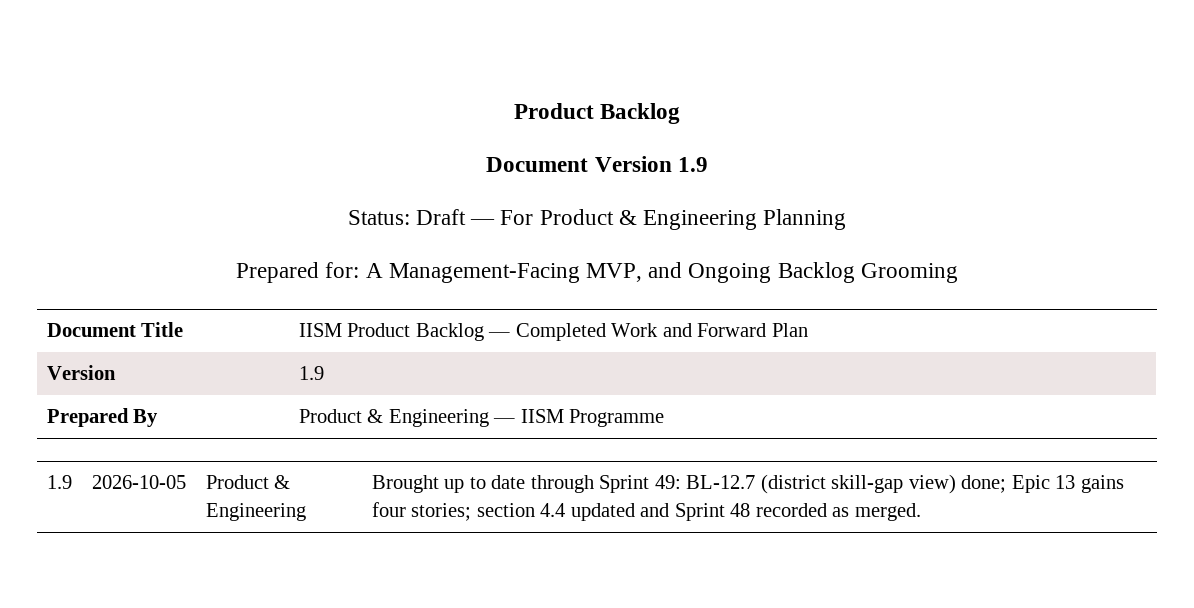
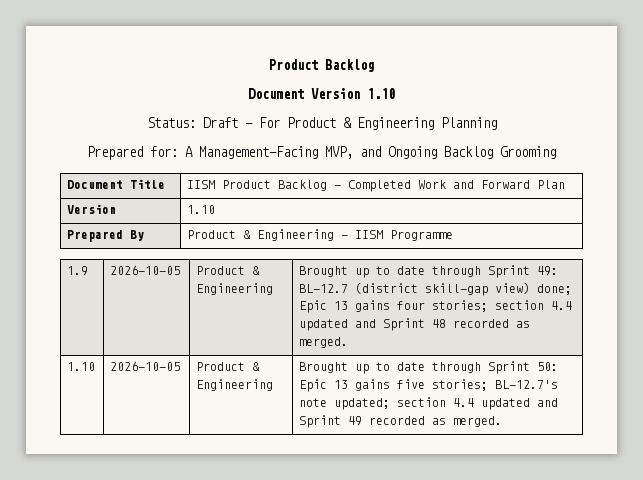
[677,157,708,172] 1.9 -> [367,88,395,99] 1.10
[298,366,324,380] 1.9 -> [187,205,216,214] 1.10
(921, 512) none -> [67,362,96,371] [110,361,181,371] [196,362,261,371] [196,379,274,391] [299,361,559,374] [299,379,559,392] [299,397,559,410] [299,415,503,428] // 1.10 | 2026-10-05 | Product & Engineering | Brought up to date through Sprint 50: Epic 13 gains five stories; BL-12.7's note updated; section 4.4 updated and Sprint 49 recorded as merged.

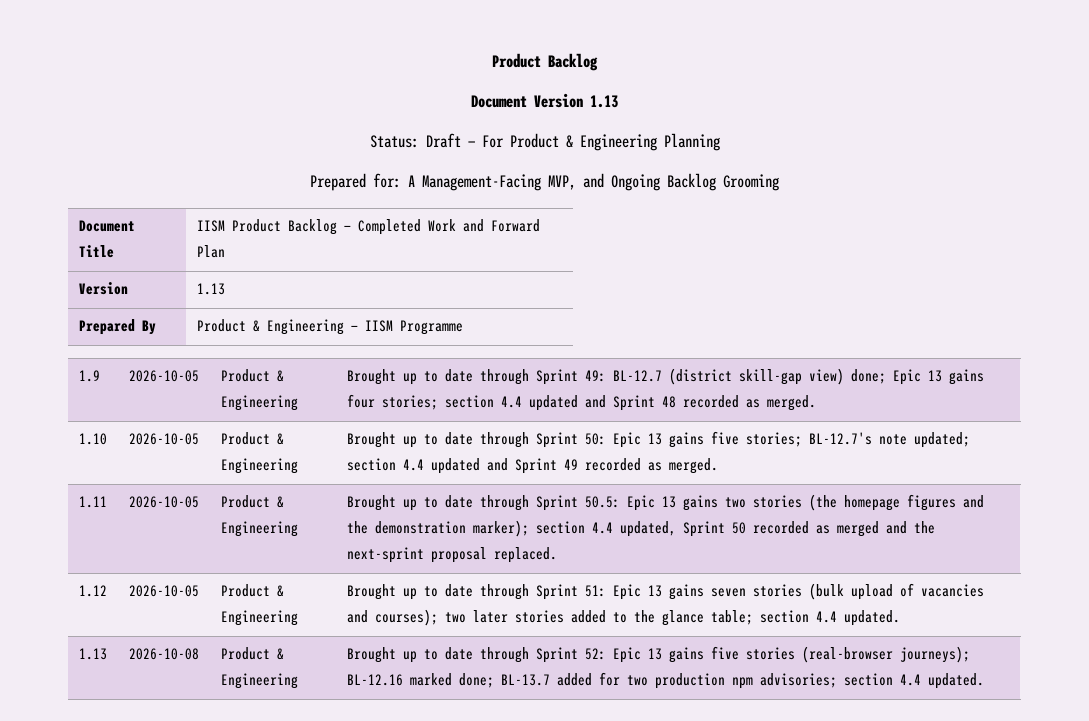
[367,88,395,99] 1.10 -> [590,95,618,108] 1.13
[187,205,216,214] 1.10 -> [196,283,225,295] 1.13
(503, 421) none -> [78,496,107,508] [128,496,199,508] [220,495,284,508] [220,521,298,537] [346,494,984,511] [346,520,935,537] [346,547,557,563] [78,585,107,597] [128,585,199,597] [220,584,284,597] [220,610,298,626] [346,583,984,600] [346,609,900,626] [78,648,107,660] [128,648,199,660] [220,647,284,660] [220,673,298,689] [346,646,970,663] [346,672,984,689] // 1.11 | 2026-10-05 | Product & Engineering | Brought up to date through Sprint 50.5: Epic 13 gains two stories (the homepage figures and the demonstration marker); section 4.4 updated, Sprint 50 recorded as merged and the next-sprint proposal replaced. // 1.12 | 2026-10-05 | Product & Engineering | Brought up to date through Sprint 51: Epic 13 gains seven stories (bulk upload of vacancies and courses); two later stories added to the glance table; section 4.4 updated. // 1.13 | 2026-10-08 | Product & Engineering | Brought up to date through Sprint 52: Epic 13 gains five stories (real-browser journeys); BL-12.16 marked done; BL-13.7 added for two production npm advisories; section 4.4 updated.

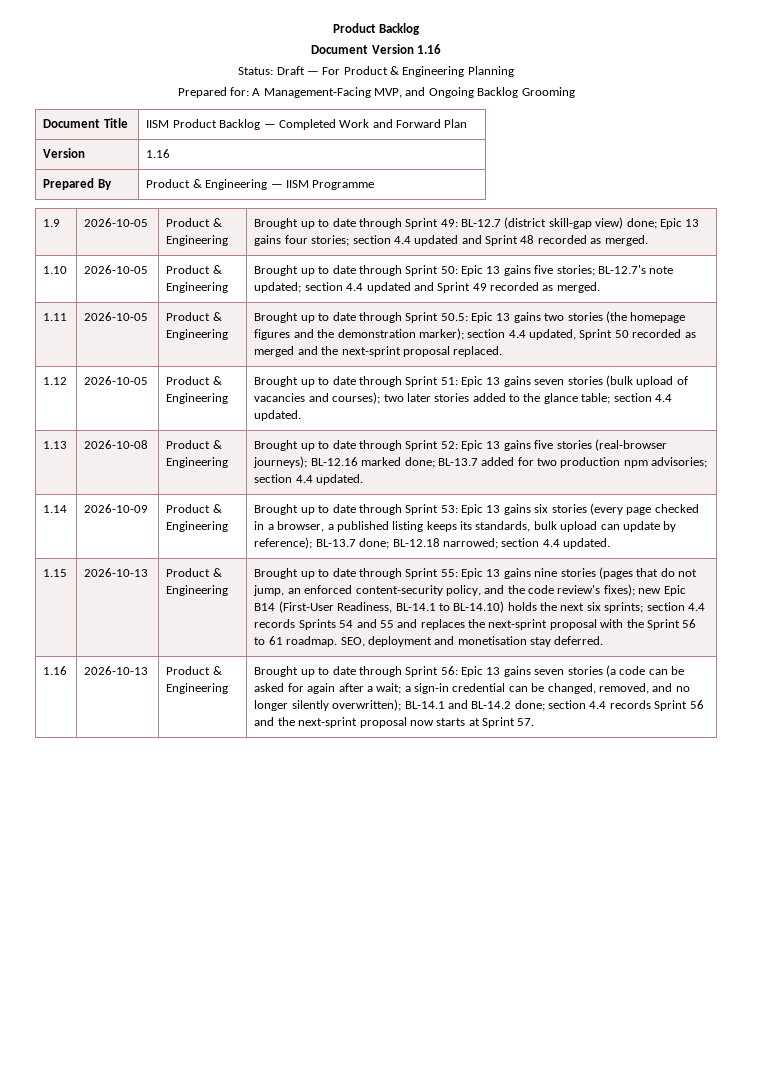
[590,95,618,108] 1.13 -> [416,44,441,54] 1.16
[196,283,225,295] 1.13 -> [146,149,171,158] 1.16
(984, 681) none -> [43,505,68,513] [84,504,149,513] [166,504,222,513] [166,521,229,532] [254,503,699,515] [254,521,677,532] [254,537,611,549] [43,569,68,577] [84,568,149,577] [166,568,222,577] [166,585,229,596] [254,567,698,579] [253,584,686,596] [254,601,705,613] [254,619,697,630] [254,636,604,647] [43,666,68,675] [84,666,149,675] [166,666,222,675] [166,683,229,694] [254,665,685,677] [254,683,690,694] [254,699,704,711] [254,717,535,728] // 1.14 | 2026-10-09 | Product & Engineering | Brought up to date through Sprint 53: Epic 13 gains six stories (every page checked in a browser, a published listing keeps its standards, bulk upload can update by reference); BL-13.7 done; BL-12.18 narrowed; section 4.4 updated. // 1.15 | 2026-10-13 | Product & Engineering | Brought up to date through Sprint 55: Epic 13 gains nine stories (pages that do not jump, an enforced content-security policy, and the code review's fixes); new Epic B14 (First-User Readiness, BL-14.1 to BL-14.10) holds the next six sprints; section 4.4 records Sprints 54 and 55 and replaces the next-sprint proposal with the Sprint 56 to 61 roadmap. SEO, deployment and monetisation stay deferred. // 1.16 | 2026-10-13 | Product & Engineering | Brought up to date through Sprint 56: Epic 13 gains seven stories (a code can be asked for again after a wait; a sign-in credential can be changed, removed, and no longer silently overwritten); BL-14.1 and BL-14.2 done; section 4.4 records Sprint 56 and the next-sprint proposal now starts at Sprint 57.

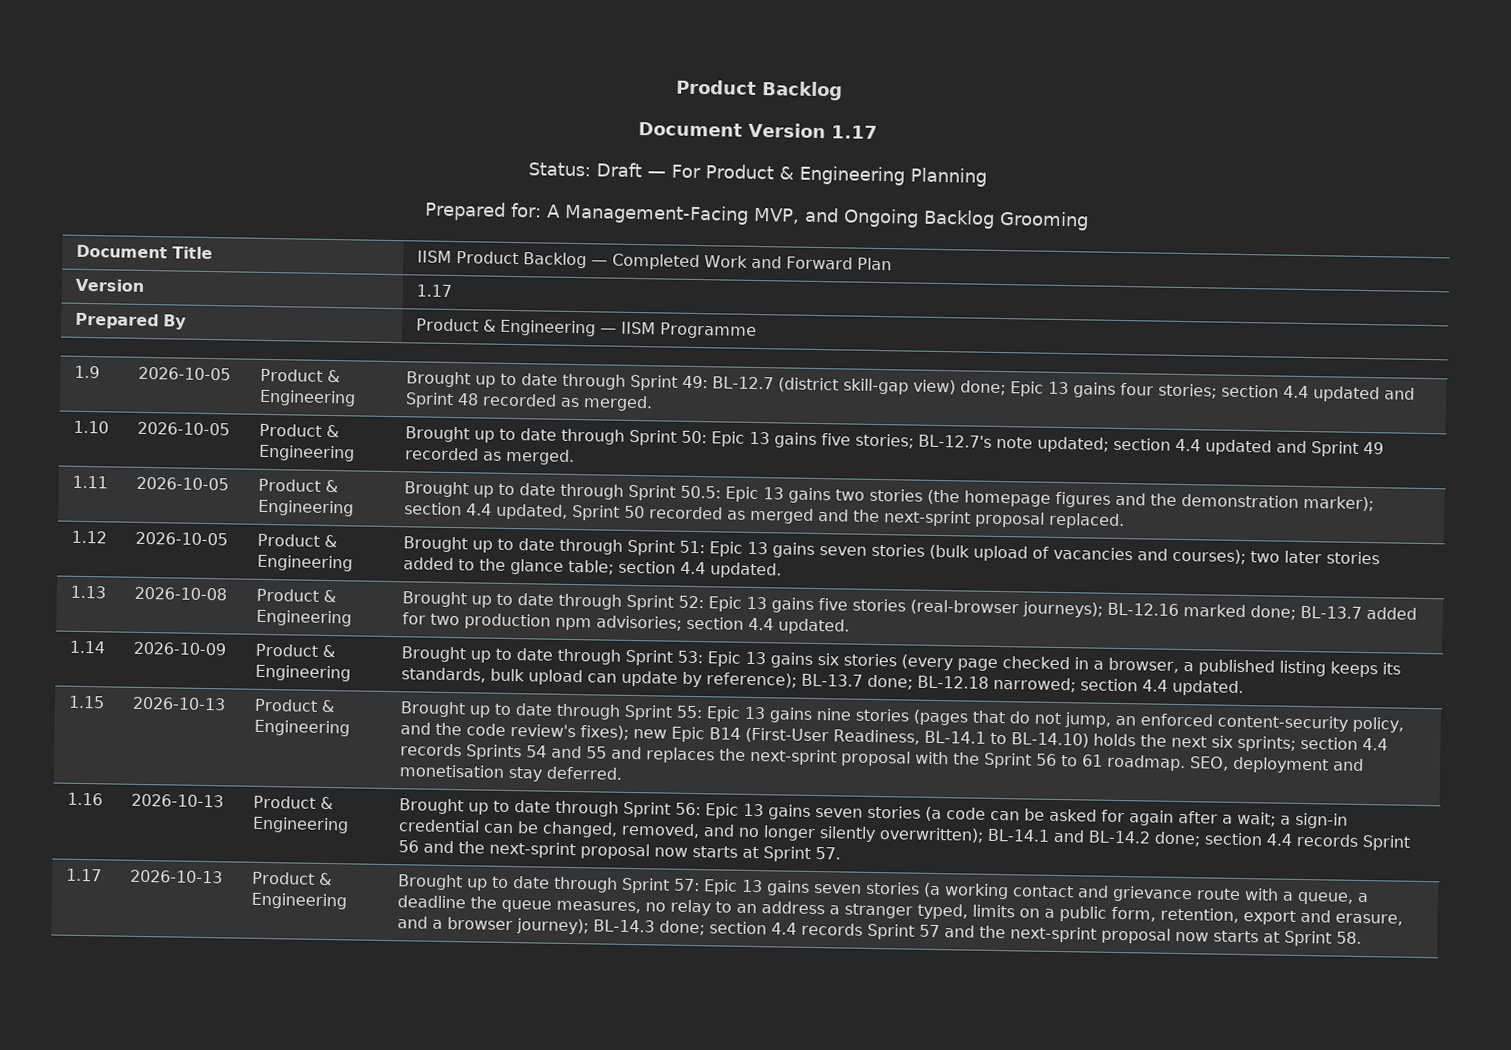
[416,44,441,54] 1.16 -> [830,125,878,139] 1.17
[146,149,171,158] 1.16 -> [416,284,453,298] 1.17
(535, 722) none -> [66,868,103,882] [130,869,224,884] [252,871,333,886] [251,892,348,910] [397,874,1370,905] [397,895,1404,926] [397,916,1363,947] // 1.17 | 2026-10-13 | Product & Engineering | Brought up to date through Sprint 57: Epic 13 gains seven stories (a working contact and grievance route with a queue, a deadline the queue measures, no relay to an address a stranger typed, limits on a public form, retention, export and erasure, and a browser journey); BL-14.3 done; section 4.4 records Sprint 57 and the next-sprint proposal now starts at Sprint 58.

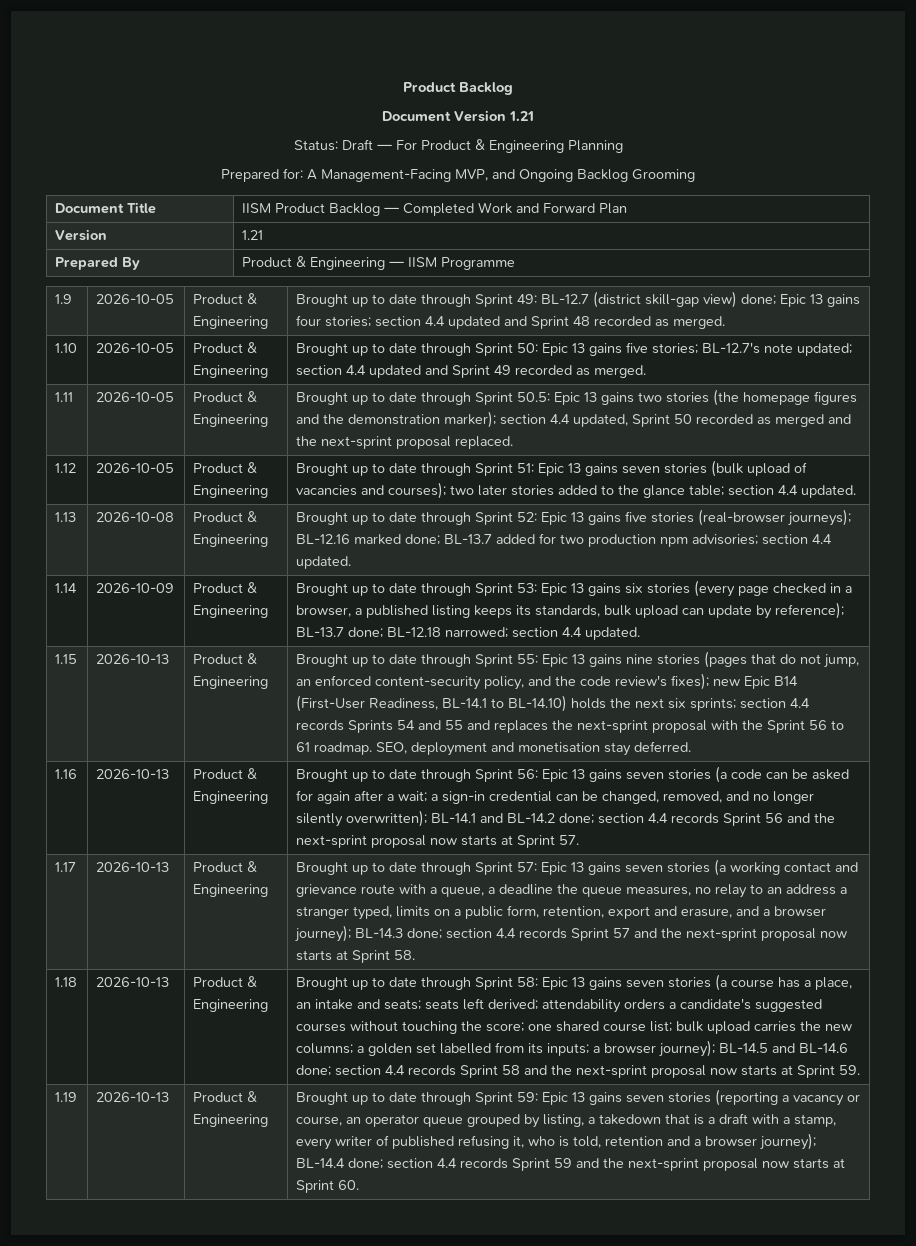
[830,125,878,139] 1.17 -> [509,111,534,121] 1.21
[416,284,453,298] 1.17 -> [242,230,264,240] 1.21
(1363, 938) none -> [55,977,78,987] [96,977,170,987] [193,976,258,987] [193,999,269,1012] [296,974,853,991] [296,998,823,1013] [296,1021,853,1034] [296,1040,849,1057] [296,1065,861,1078] [55,1092,78,1102] [96,1092,170,1102] [193,1091,258,1102] [193,1114,269,1127] [296,1089,861,1106] [296,1113,837,1128] [296,1133,817,1150] [296,1158,846,1171] [296,1180,360,1193] // 1.18 | 2026-10-13 | Product & Engineering | Brought up to date through Sprint 58: Epic 13 gains seven stories (a course has a place, an intake and seats; seats left derived; attendability orders a candidate's suggested courses without touching the score; one shared course list; bulk upload carries the new columns; a golden set labelled from its inputs; a browser journey); BL-14.5 and BL-14.6 done; section 4.4 records Sprint 58 and the next-sprint proposal now starts at Sprint 59. // 1.19 | 2026-10-13 | Product & Engineering | Brought up to date through Sprint 59: Epic 13 gains seven stories (reporting a vacancy or course, an operator queue grouped by listing, a takedown that is a draft with a stamp, every writer of published refusing it, who is told, retention and a browser journey); BL-14.4 done; section 4.4 records Sprint 59 and the next-sprint proposal now starts at Sprint 60.

